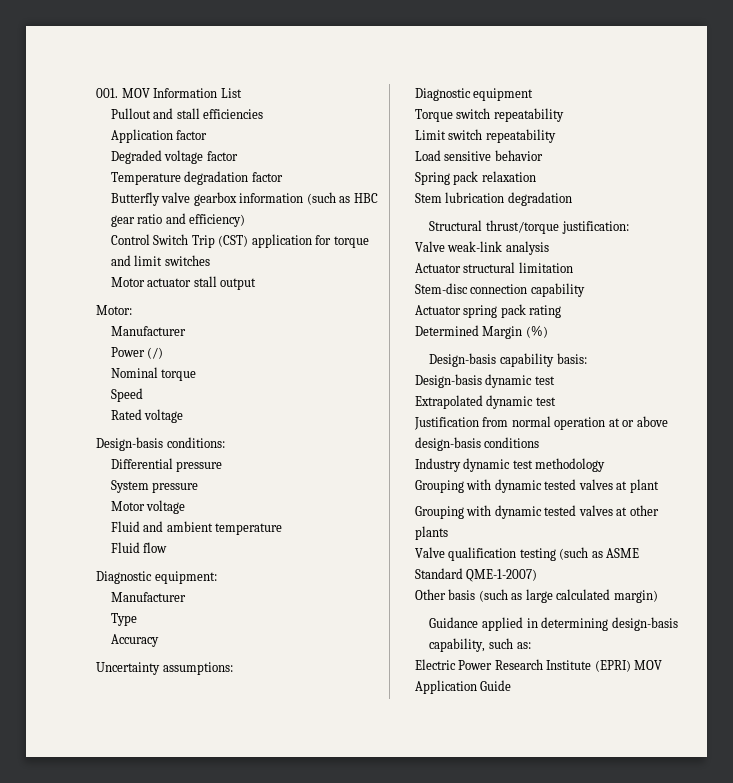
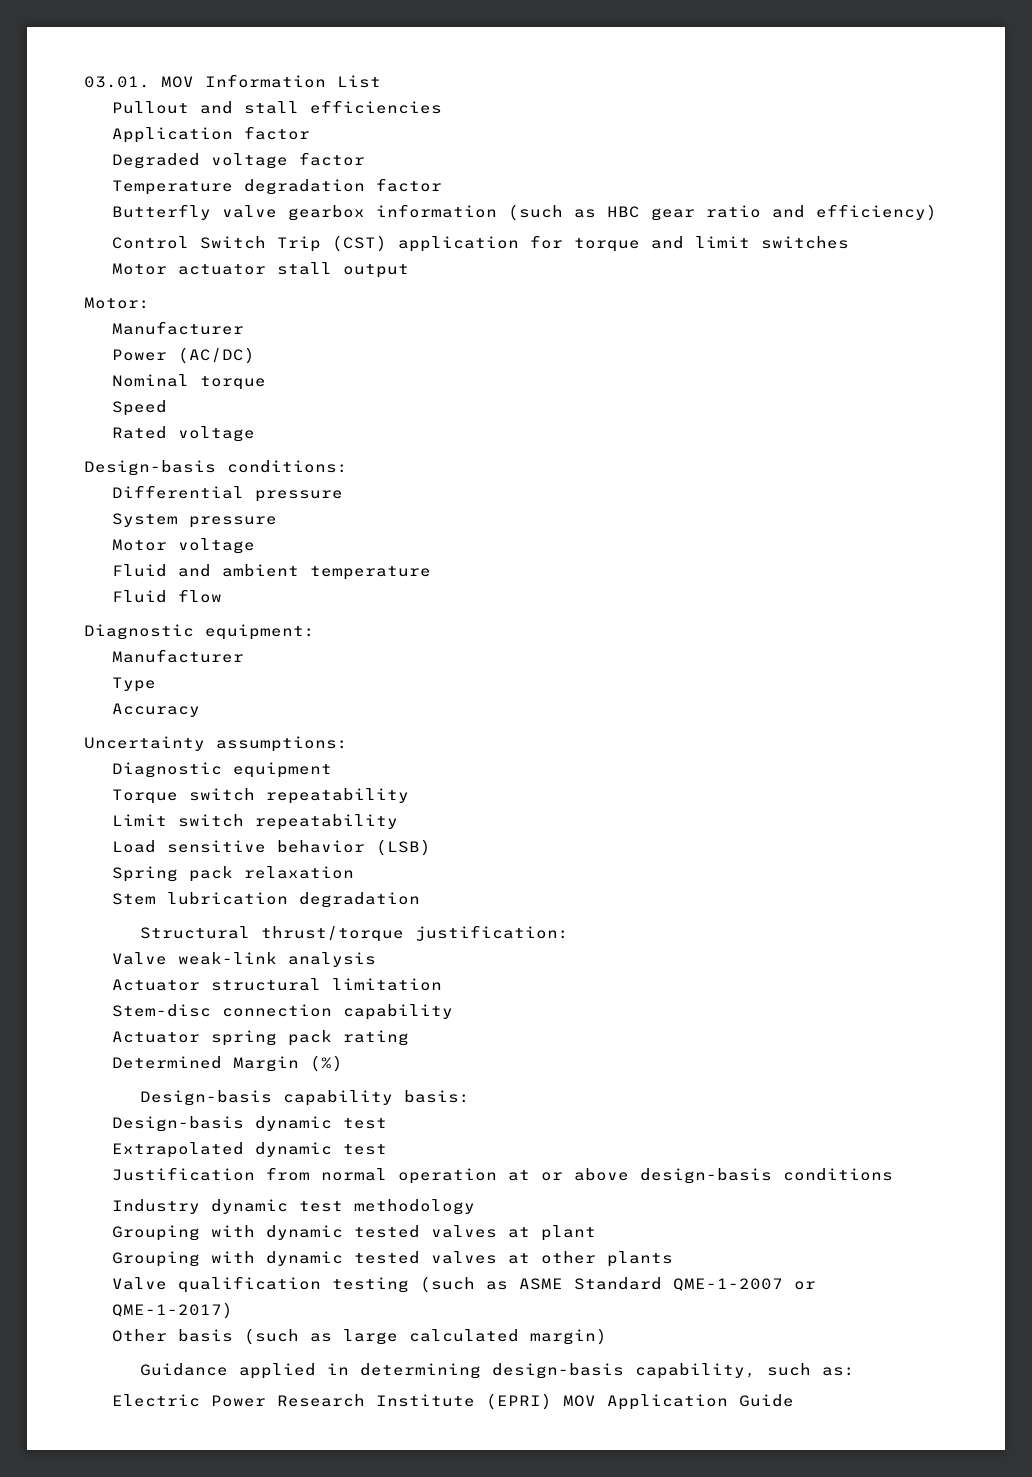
[96,88,118,98] 001. -> [84,76,150,88] 03.01.
[147,347,164,359] (/) -> [178,347,256,364] (AC/DC)
(543, 155) none -> [376,839,432,856] (LSB)
[466,569,538,582] QME-1-2007) -> [673,1278,817,1291] [112,1302,234,1319] QME-1-2007 or QME-1-2017)

